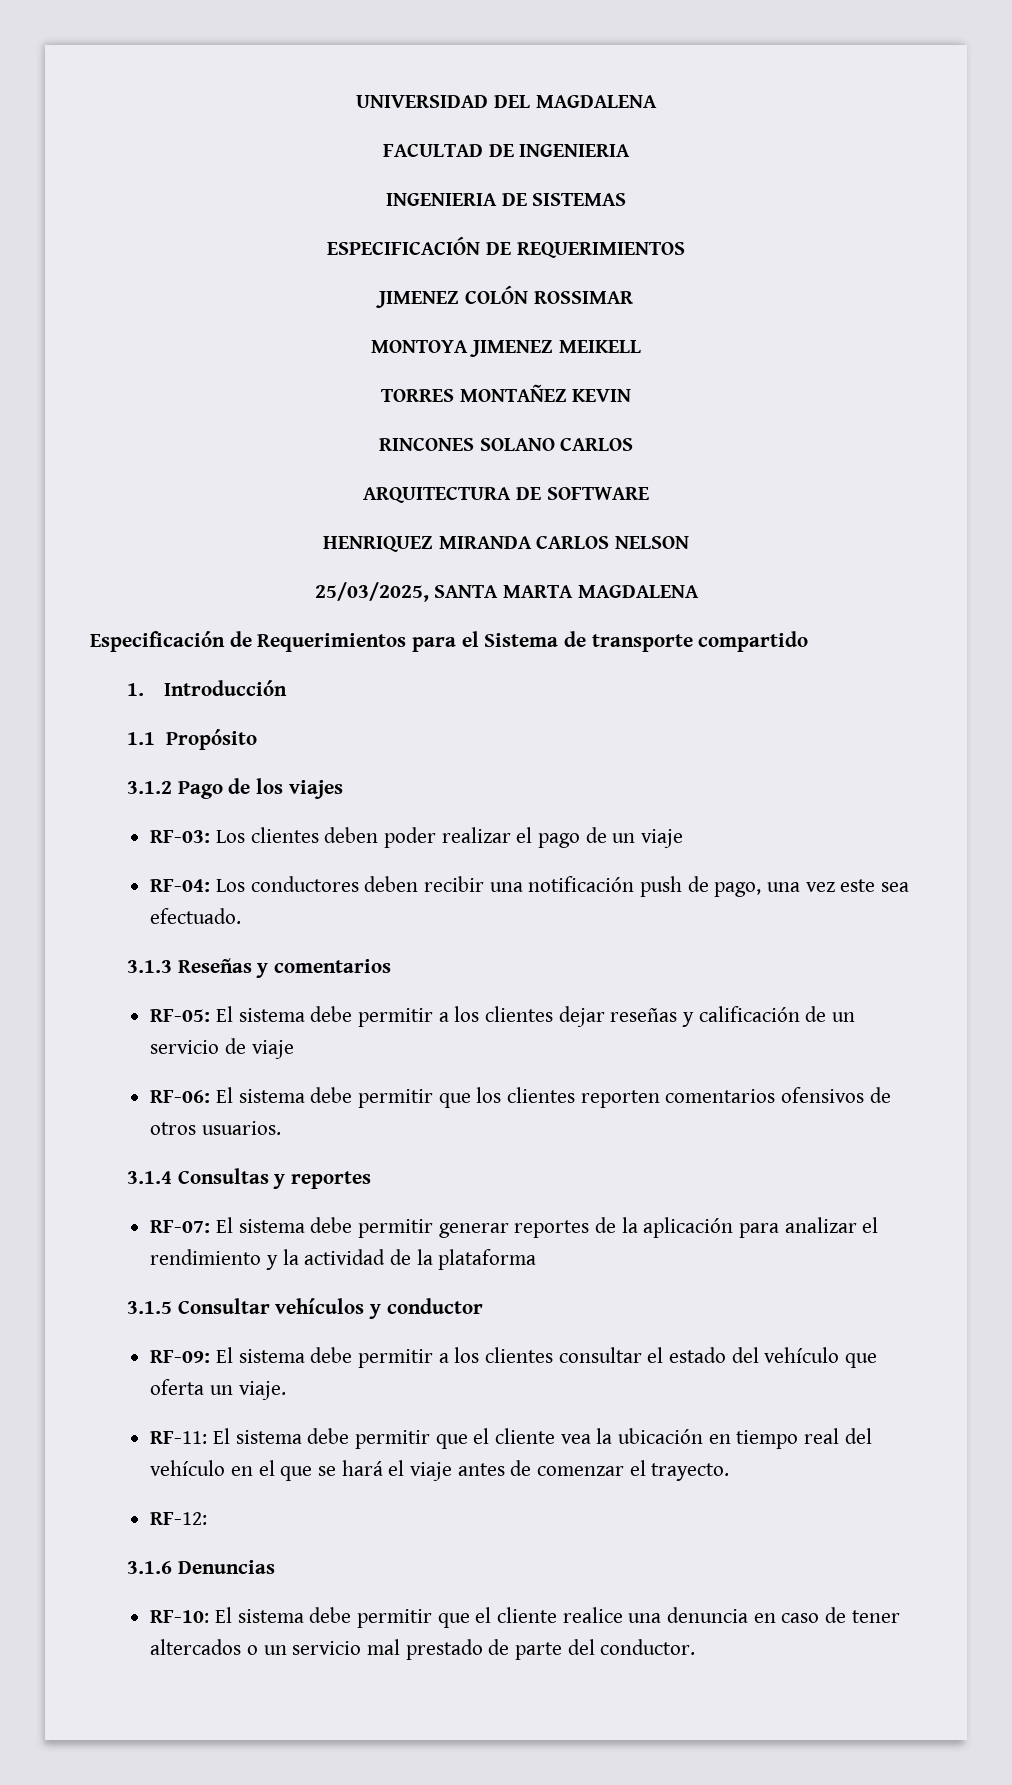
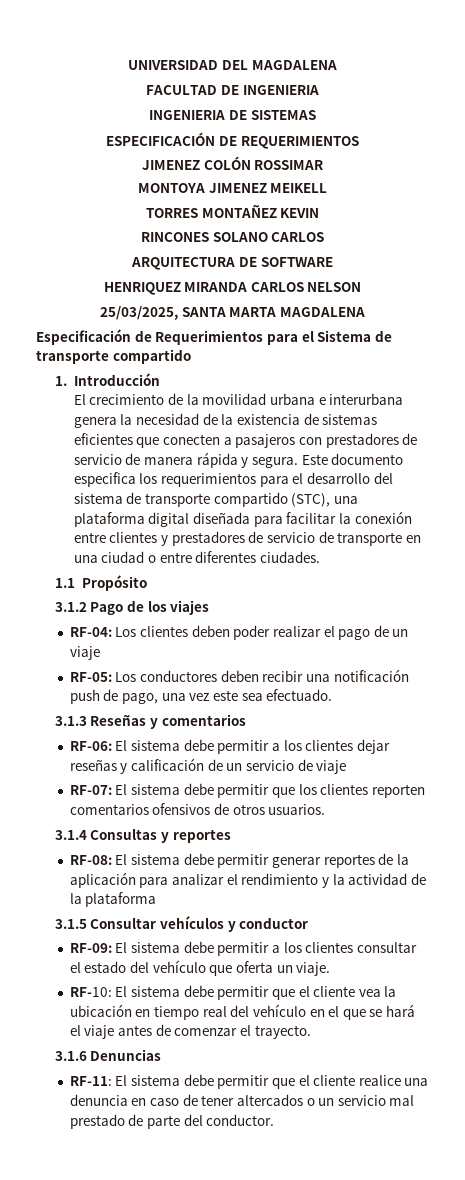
(288, 688) none -> [73,393,404,405] [73,413,378,428] [73,433,418,448] [73,452,404,468] [73,472,393,487] [73,492,358,507] [73,511,412,527] [73,531,421,546] [73,551,320,563] // El crecimiento de la movilidad urbana e interurbana genera la necesidad de la existencia de sistemas eficientes que conecten a pasajeros con prestadores de servicio de manera rápida y segura. Este documento especifica los requerimientos para el desarrollo del sistema de transporte compartido (STC), una plataforma digital diseñada para facilitar la conexión entre clientes y prestadores de servicio de transporte en una ciudad o entre diferentes ciudades.
[150,830,211,843] RF-03: -> [69,627,112,637] RF-04:
[150,879,211,892] RF-04: -> [69,672,112,682] RF-05:
[150,1009,211,1022] RF-05: -> [69,741,112,751] RF-06:
[150,1090,211,1103] RF-06: -> [69,785,112,795] RF-07:
[150,1220,211,1233] RF-07: -> [69,855,112,865] RF-08:
[150,1431,208,1444] RF-11: -> [69,987,112,997] RF-10:
[150,1512,208,1525] // RF-12: -> (311, 1032) none
[150,1610,210,1623] RF-10: -> [69,1076,112,1086] RF-11:

